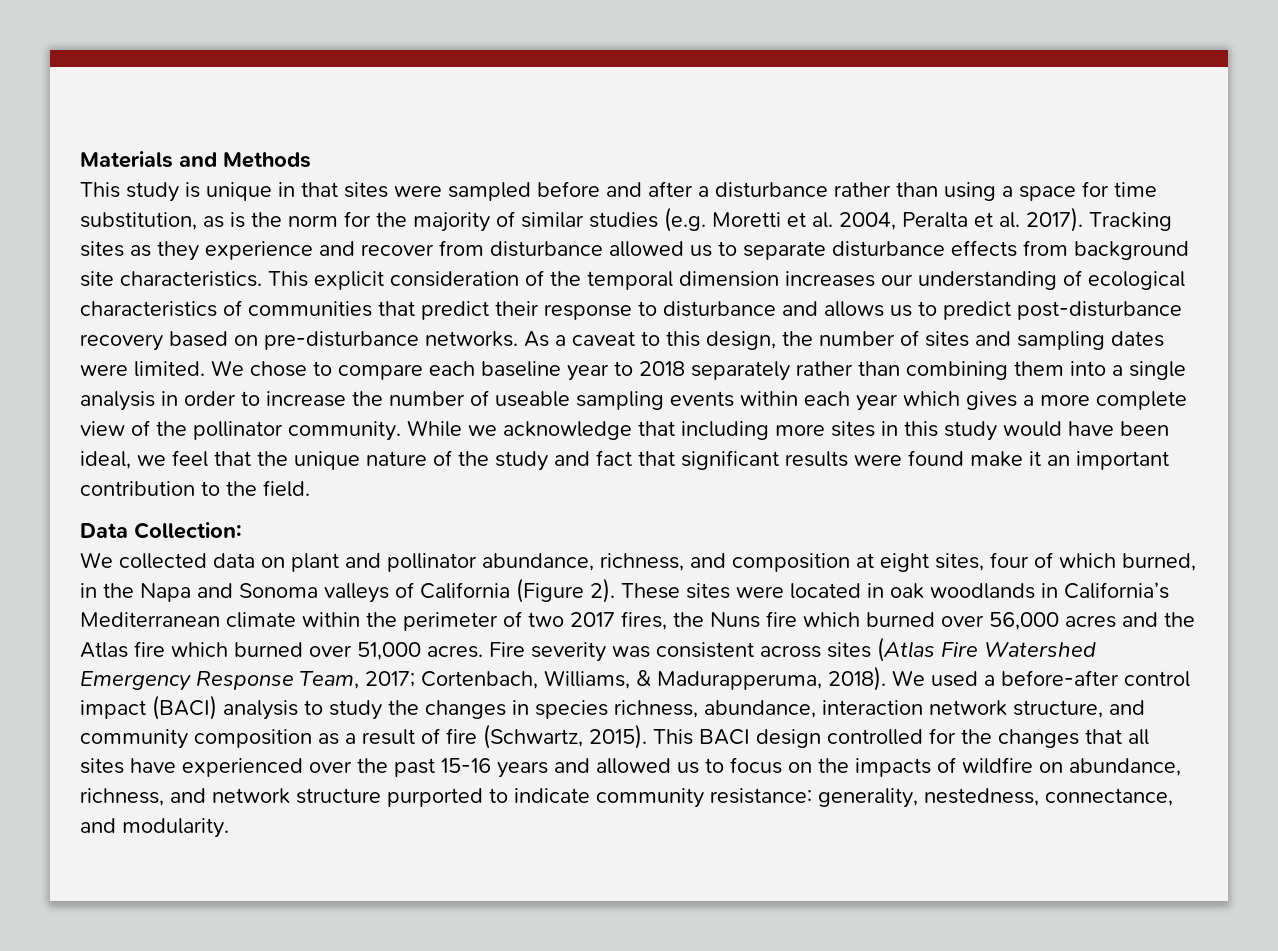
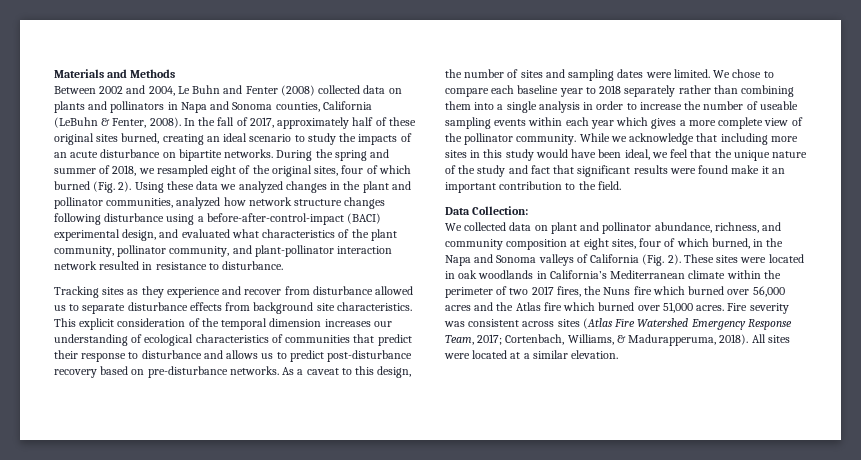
[80,181,1157,202] [80,207,1083,232] This study is unique in that sites were sampled before and after a disturbance rather than using a space for time substitution, as is the norm for the majority of similar studies (e.g. Moretti et al. 2004, Peralta et al. 2017). -> [54,85,402,96] [54,101,372,113] [54,117,416,129] [54,133,412,145] [54,149,390,161] [54,165,411,177] [54,181,411,193] [54,197,386,209] [54,213,382,225] [54,229,397,241] [54,245,393,257] [54,261,284,270] Between 2002 and 2004, Le Buhn and Fenter (2008) collected data on plants and pollinators in Napa and Sonoma counties, California (LeBuhn & Fenter, 2008). In the fall of 2017, approximately half of these original sites burned, creating an ideal scenario to study the impacts of an acute disturbance on bipartite networks. During the spring and summer of 2018, we resampled eight of the original sites, four of which burned (Fig. 2). Using these data we analyzed changes in the plant and pollinator communities, analyzed how network structure changes following disturbance using a before-after-control-impact (BACI) experimental design, and evaluated what characteristics of the plant community, pollinator community, and plant-pollinator interaction network resulted in resistance to disturbance. //
(726, 560) none -> [445,239,503,250] community
[516,578,584,603] (Figure -> [642,254,665,266] (Fig.
[892,670,1190,687] [80,695,1145,720] [80,724,1149,749] [80,757,1181,778] [80,788,1173,808] [80,818,229,838] We used a before-after control impact (BACI) analysis to study the changes in species richness, abundance, interaction network structure, and community composition as a result of fire (Schwartz, 2015). This BACI design controlled for the changes that all sites have experienced over the past 15-16 years and allowed us to focus on the impacts of wildfire on abundance, richness, and network structure purported to indicate community resistance: generality, nestedness, connectance, and modularity. -> [751,334,790,343] [444,350,619,359] All sites were located at a similar elevation.

